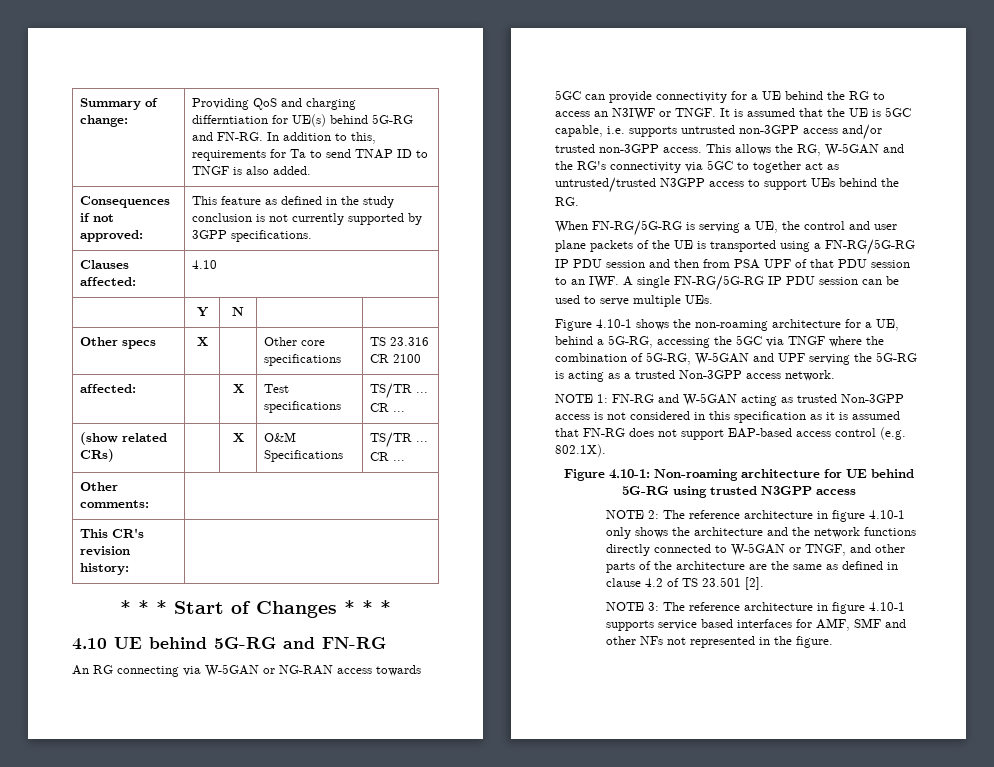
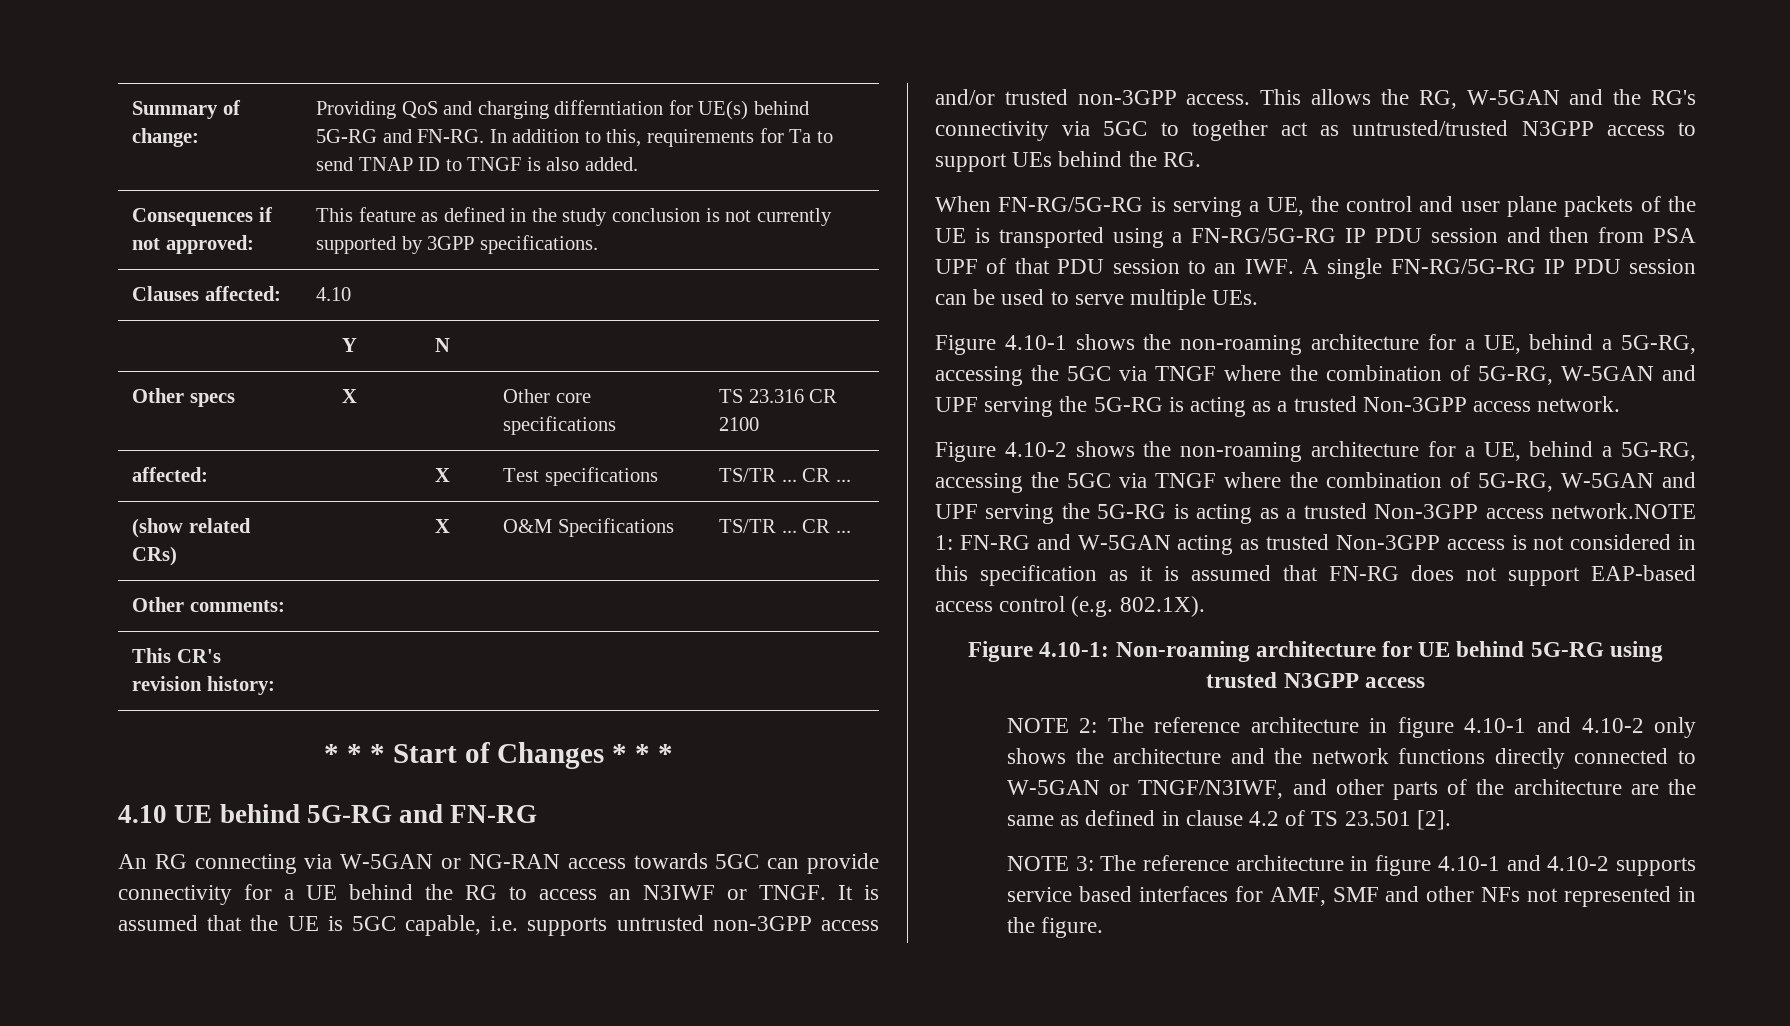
[555,394,593,403] NOTE -> [935,441,1696,462] [935,472,1696,493] [935,503,1696,524] Figure 4.10-2 shows the non-roaming architecture for a UE, behind a 5G-RG, accessing the 5GC via TNGF where the combination of 5G-RG, W-5GAN and UPF serving the 5G-RG is acting as a trusted Non-3GPP access network.NOTE
(906, 514) none -> [1536,717,1644,733] and 4.10-2
[805,544,847,556] TNGF, -> [1138,780,1284,799] TNGF/N3IWF,
(906, 606) none -> [1506,855,1610,871] and 4.10-2

